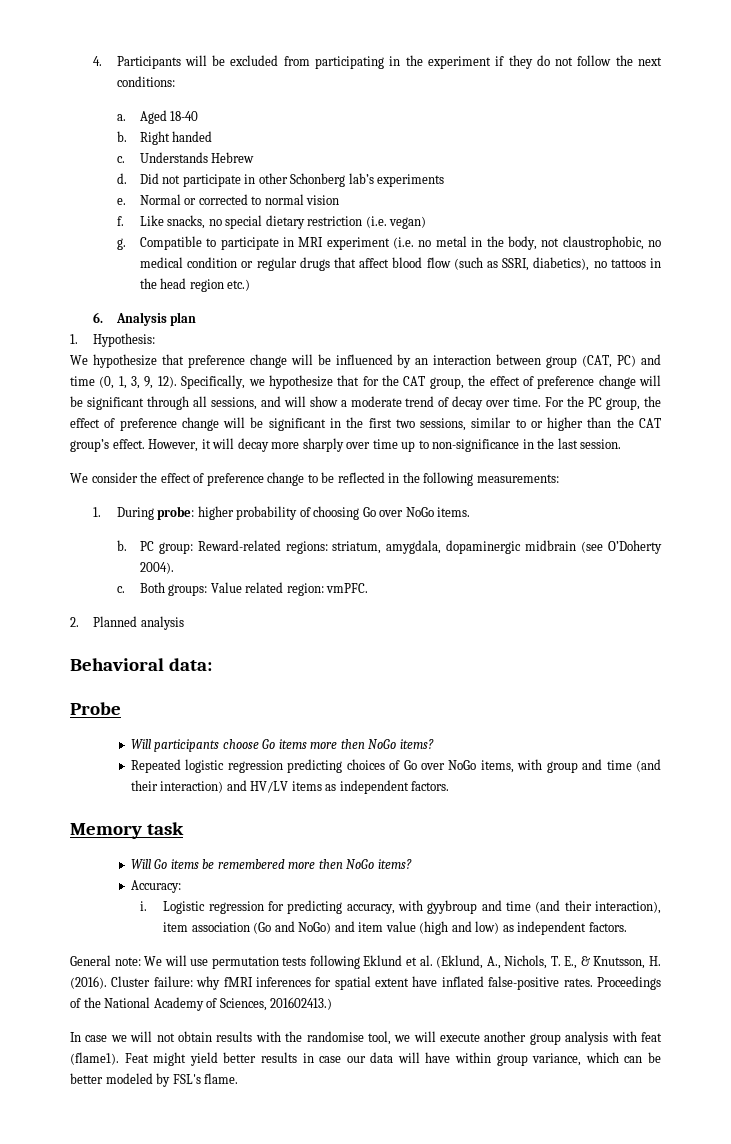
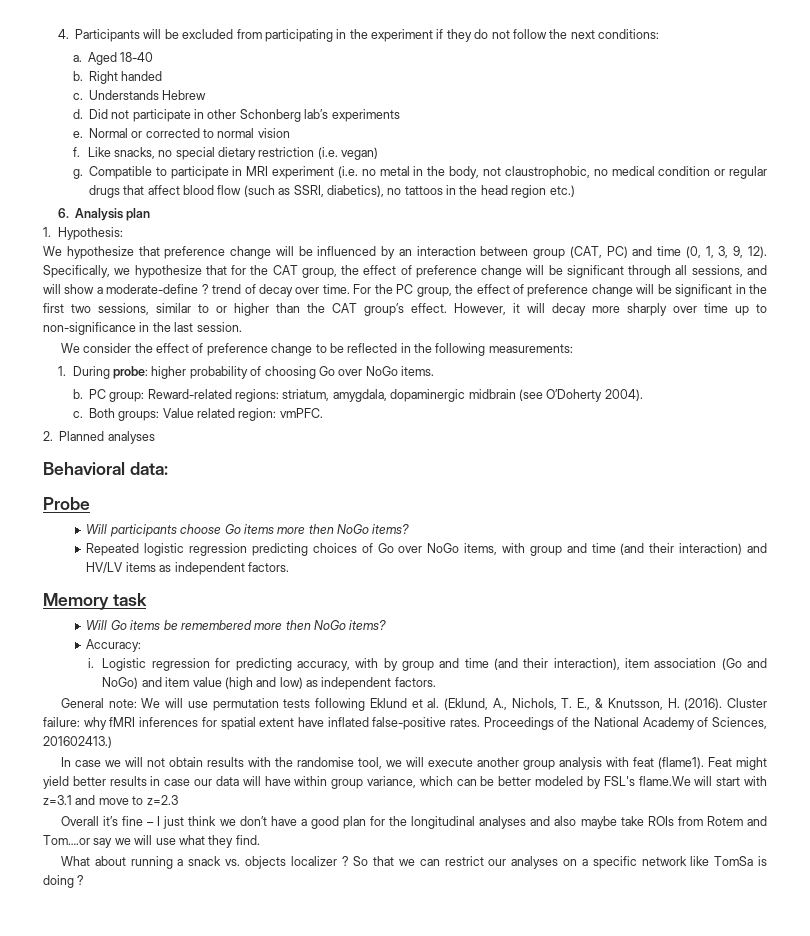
[350,396,402,407] moderate -> [106,284,209,294] moderate-define ?
[140,616,184,630] analysis -> [107,431,155,444] analyses
[427,900,478,914] gyybroup -> [383,658,434,671] by group
[204,1073,239,1084] flame. -> [638,776,768,786] [43,795,178,805] [60,816,767,829] [43,835,260,848] [60,856,767,869] [43,875,85,888] flame.We will start with z=3.1 and move to z=2.3 // Overall it’s fine – I just think we don’t have a good plan for the longitudinal analyses and also maybe take ROIs from Rotem and Tom….or say we will use what they find. // What about running a snack vs. objects localizer ? So that we can restrict our analyses on a specific network like TomSa is doing ?

